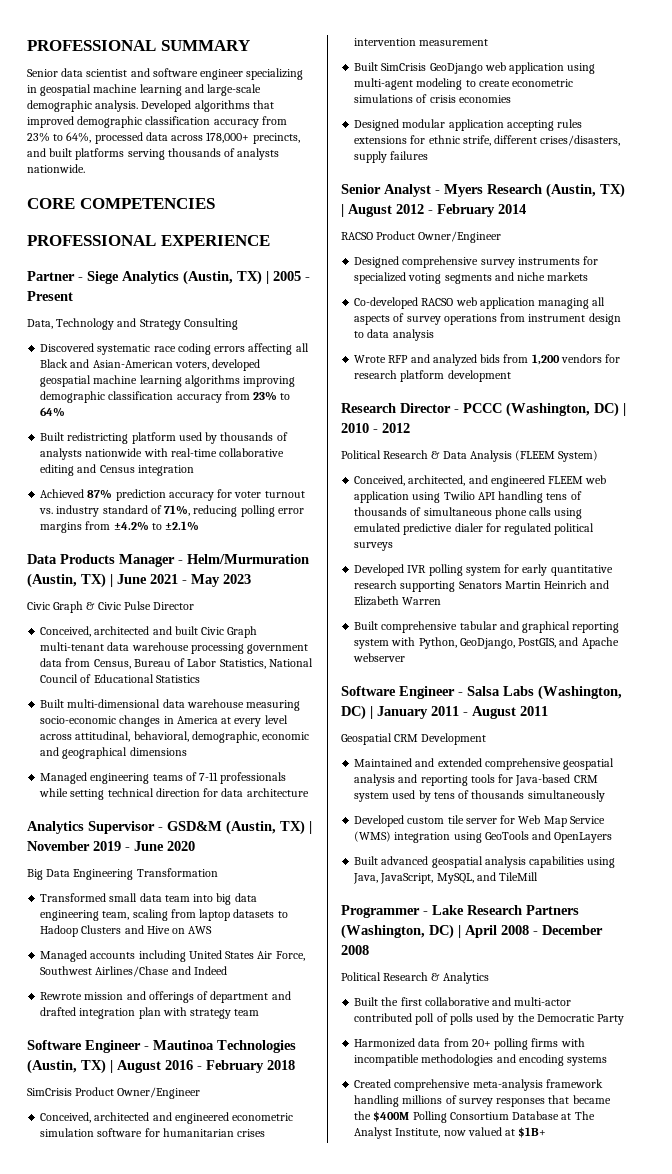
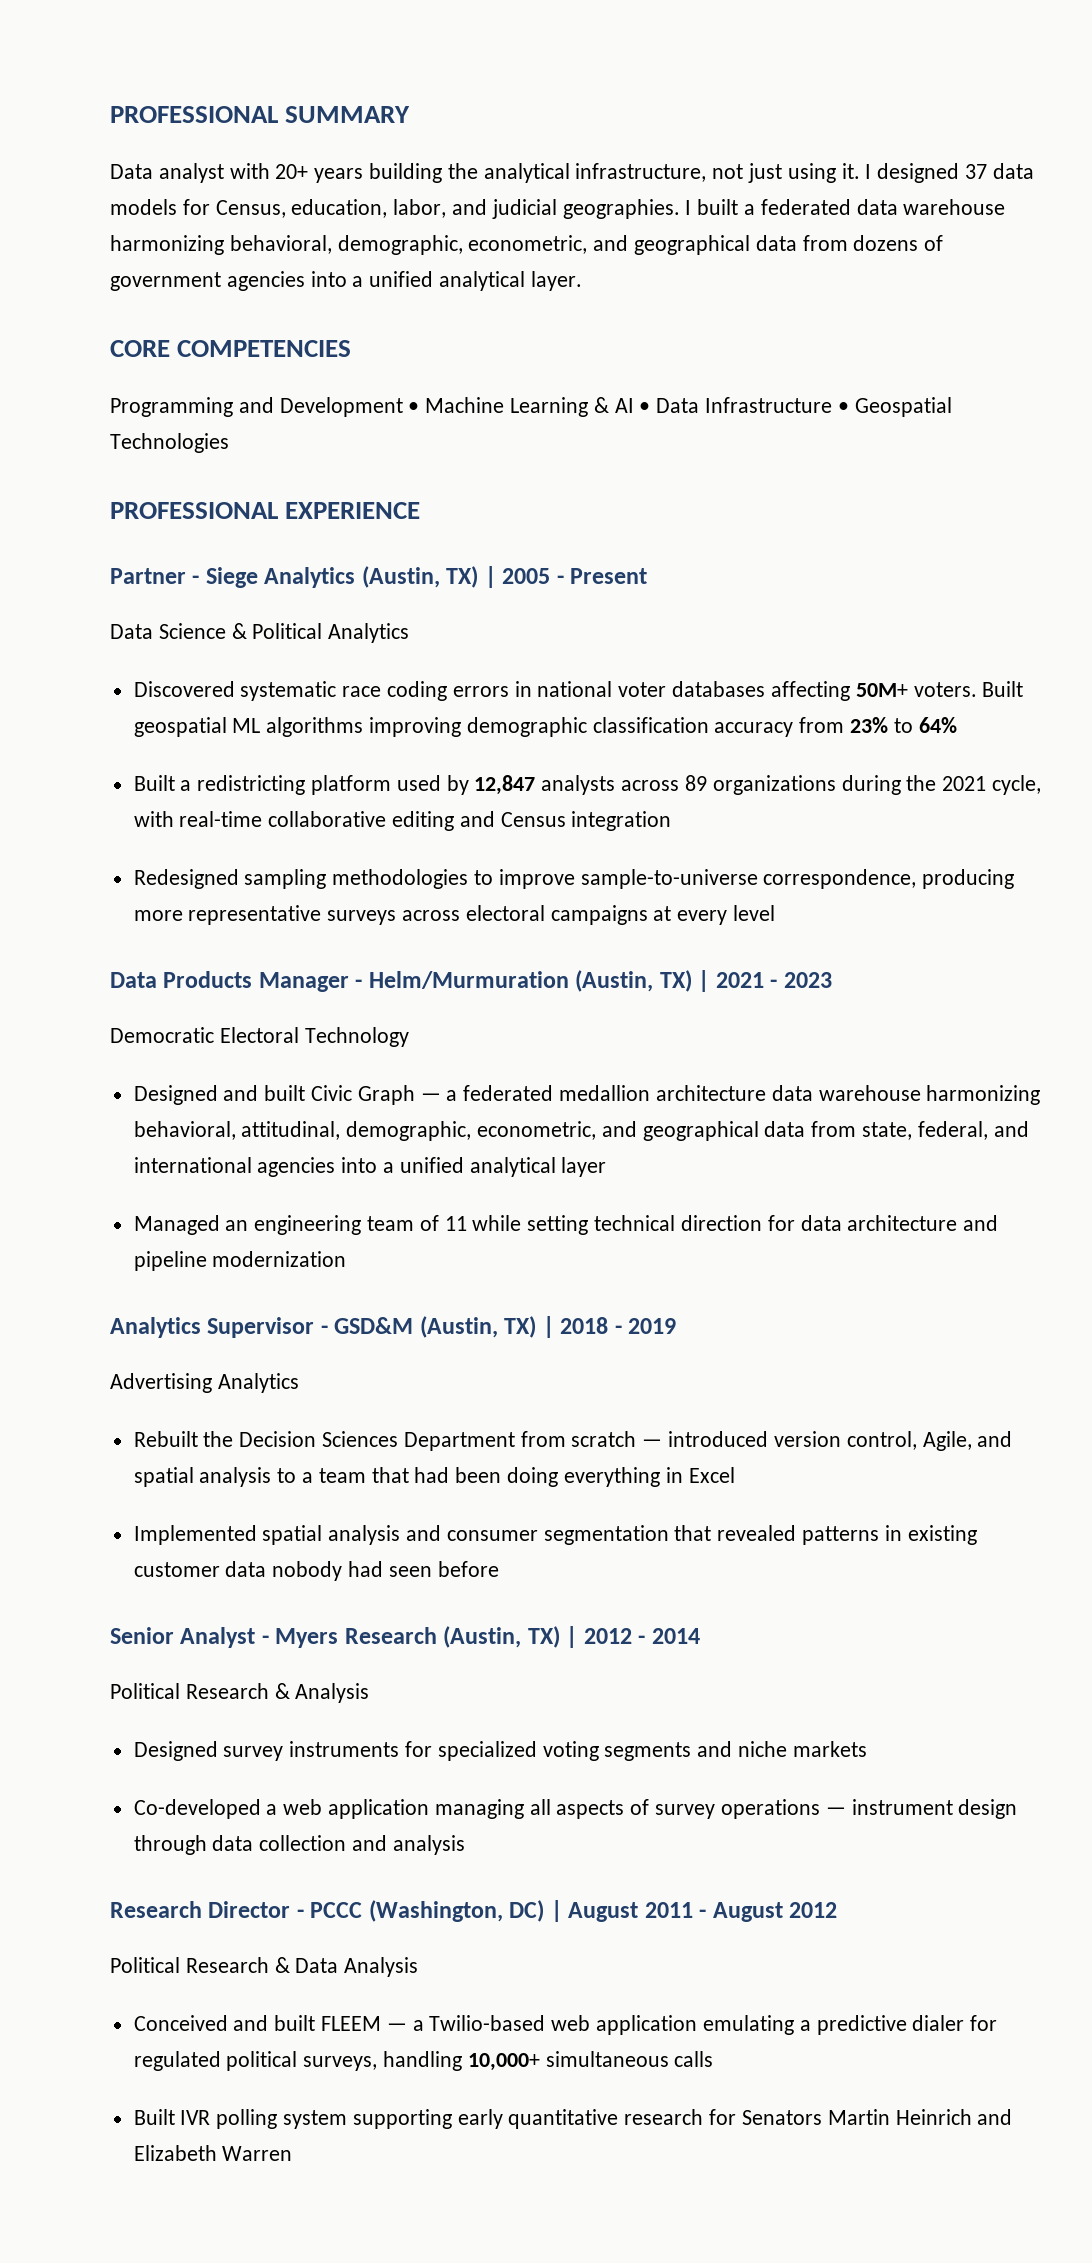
[27,68,304,80] [27,84,262,96] [27,100,274,112] [27,116,287,128] [27,132,300,144] [27,148,280,160] [27,164,85,173] [27,198,215,209] Senior data scientist and software engineer specializing in geospatial machine learning and large-scale demographic analysis. Developed algorithms that improved demographic classification accuracy from 23% to 64%, processed data across 178,000+ precincts, and built platforms serving thousands of analysts nationwide. // CORE COMPETENCIES -> [110,163,1034,183] [110,199,1006,219] [110,235,944,255] [110,271,582,291] [110,340,352,357] [110,397,952,417] [110,433,229,453] Data analyst with 20+ years building the analytical infrastructure, not just using it. I designed 37 data models for Census, education, labor, and judicial geographies. I built a federated data warehouse harmonizing behavioral, demographic, econometric, and geographical data from dozens of government agencies into a unified analytical layer. // CORE COMPETENCIES // Programming and Development • Machine Learning & AI • Data Infrastructure • Geospatial Technologies
[27,318,238,330] Data, Technology and Strategy Consulting -> [110,623,410,643] Data Science & Political Analytics
[248,343,309,355] [40,359,261,371] [40,375,182,387] affecting all Black and Asian-American voters, developed geospatial machine learning -> [514,681,1024,701] [133,717,261,737] in national voter databases affecting 50M+ voters. Built geospatial ML
(65, 436) none -> [180,780,192,791] a
[220,432,288,441] [40,448,143,460] thousands of analysts nationwide -> [474,775,1041,795] 12,847 analysts across 89 organizations during the 2021 cycle,
[40,489,305,501] [39,505,304,517] [40,521,200,533] Achieved 87% prediction accuracy for voter turnout vs. industry standard of 71%, reducing polling error margins from ±4.2% to ±2.1% -> [133,869,1015,889] [133,905,776,925] Redesigned sampling methodologies to improve sample-to-universe correspondence, producing more representative surveys across electoral campaigns at every level
[117,574,147,584] June -> (710, 981) none
[191,574,220,587] May -> (778, 983) none
[27,601,195,613] [40,626,258,638] [40,642,309,654] [40,658,313,669] [40,674,200,683] [40,699,301,711] [40,715,288,727] [40,731,310,743] [40,747,187,759] [40,772,287,784] Civic Graph & Civic Pulse Director // Conceived, architected and built Civic Graph multi-tenant data warehouse processing government data from Census, Bureau of Labor Statistics, National Council of Educational Statistics // Built multi-dimensional data warehouse measuring socio-economic changes in America at every level across attitudinal, behavioral, demographic, economic and geographical dimensions // Managed engineering teams of 7-11 professionals -> [110,1027,409,1047] [133,1085,1041,1105] [133,1121,1029,1141] [133,1157,607,1177] [133,1215,467,1235] Democratic Electoral Technology // Designed and built Civic Graph — a federated medallion architecture data warehouse harmonizing behavioral, attitudinal, demographic, econometric, and geographical data from state, federal, and international agencies into a unified analytical layer // Managed an engineering team of 11
(309, 792) none -> [963,1215,999,1231] [133,1251,347,1271] and pipeline modernization
[27,841,90,851] November -> [560,1317,622,1334] 2018 -
[125,841,195,851] [27,868,218,880] [40,893,257,905] [40,909,288,921] [40,925,213,937] [40,950,305,962] [40,966,227,977] [40,991,291,1003] [40,1007,260,1019] [27,1040,296,1053] [27,1059,295,1074] [27,1087,201,1099] [40,1112,294,1124] [40,1128,266,1137] [354,38,489,46] [354,62,596,74] [354,78,574,90] [354,94,511,103] [354,119,583,131] [354,135,621,146] [354,151,429,163] - June 2020 // Big Data Engineering Transformation // Transformed small data team into big data engineering team, scaling from laptop datasets to Hadoop Clusters and Hive on AWS // Managed accounts including United States Air Force, Southwest Airlines/Chase and Indeed // Rewrote mission and offerings of department and drafted integration plan with strategy team // Software Engineer - Mautinoa Technologies (Austin, TX) | August 2016 - February 2018 // SimCrisis Product Owner/Engineer // Conceived, architected and engineered econometric simulation software for humanitarian crises intervention measurement // Built SimCrisis GeoDjango web application using multi-agent modeling to create econometric simulations of crisis economies // Designed modular application accepting rules extensions for ethnic strife, different crises/disasters, supply failures -> [110,1373,299,1393] [133,1431,1013,1451] [133,1467,735,1487] [133,1525,977,1545] [133,1561,499,1581] // Advertising Analytics // Rebuilt the Decision Sciences Department from scratch — introduced version control, Agile, and spatial analysis to a team that had been doing everything in Excel // Implemented spatial analysis and consumer segmentation that revealed patterns in existing customer data nobody had seen before
[348,204,392,217] August -> (578, 1637) none
[437,204,495,217] February -> (646, 1639) none
[341,231,502,243] [354,256,479,268] RACSO Product Owner/Engineer // Designed comprehensive -> [110,1683,370,1703] [133,1741,218,1761] Political Research & Analysis // Designed
[421,298,454,306] RACSO -> [266,1804,278,1815] a
[500,313,526,322] from -> [825,1807,846,1815] —
[354,329,434,341] [354,354,621,366] [354,370,511,382] to data analysis // Wrote RFP and analyzed bids from 1,200 vendors for research platform development -> [133,1835,465,1855] through data collection and analysis
[341,423,378,433] 2010 - -> [568,1902,783,1922] August 2011 - August
[515,450,599,462] [354,475,607,487] [354,491,582,503] [354,507,583,519] [354,523,401,532] (FLEEM System) // Conceived, architected, and engineered FLEEM web application using Twilio API handling tens of thousands of simultaneous phone calls using emulated -> [133,2015,811,2035] // Conceived and built FLEEM — a Twilio-based web application emulating a
[354,542,394,551] [354,564,405,576] surveys // Developed -> [303,2051,714,2071] [133,2109,175,2125] surveys, handling 10,000+ simultaneous calls // Built
[504,564,520,573] for -> [352,2109,452,2129] supporting
[400,581,456,592] supporting -> [709,2109,737,2125] for
[354,621,620,633] [354,637,619,649] [353,653,406,662] [341,685,622,700] [341,705,548,720] [341,733,487,745] [354,758,615,770] [354,774,598,786] [354,790,605,802] [354,815,605,827] [354,831,613,843] [354,856,616,868] [353,872,539,884] [341,905,579,918] [341,924,603,939] [341,945,369,955] [341,972,489,984] [354,997,572,1006] [354,1013,625,1025] [354,1038,585,1050] [354,1054,608,1066] [354,1079,603,1091] [354,1095,611,1107] [354,1111,595,1123] [354,1127,547,1139] // Built comprehensive tabular and graphical reporting system with Python, GeoDjango, PostGIS, and Apache webserver // Software Engineer - Salsa Labs (Washington, DC) | January 2011 - August 2011 // Geospatial CRM Development // Maintained and extended comprehensive geospatial analysis and reporting tools for Java-based CRM system used by tens of thousands simultaneously // Developed custom tile server for Web Map Service (WMS) integration using GeoTools and OpenLayers // Built advanced geospatial analysis capabilities using Java, JavaScript, MySQL, and TileMill // Programmer - Lake Research Partners (Washington, DC) | April 2008 - December 2008 // Political Research & Analytics // Built the first collaborative and multi-actor contributed poll of polls used by the Democratic Party // Harmonized data from 20+ polling firms with incompatible methodologies and encoding systems // Created comprehensive meta-analysis framework handling millions of survey responses that became the $400M Polling Consortium Database at The Analyst Institute, now valued at $1B+ -> (293, 2153) none

